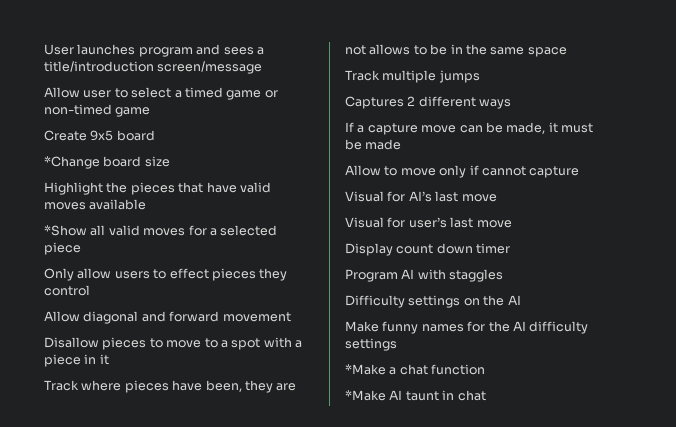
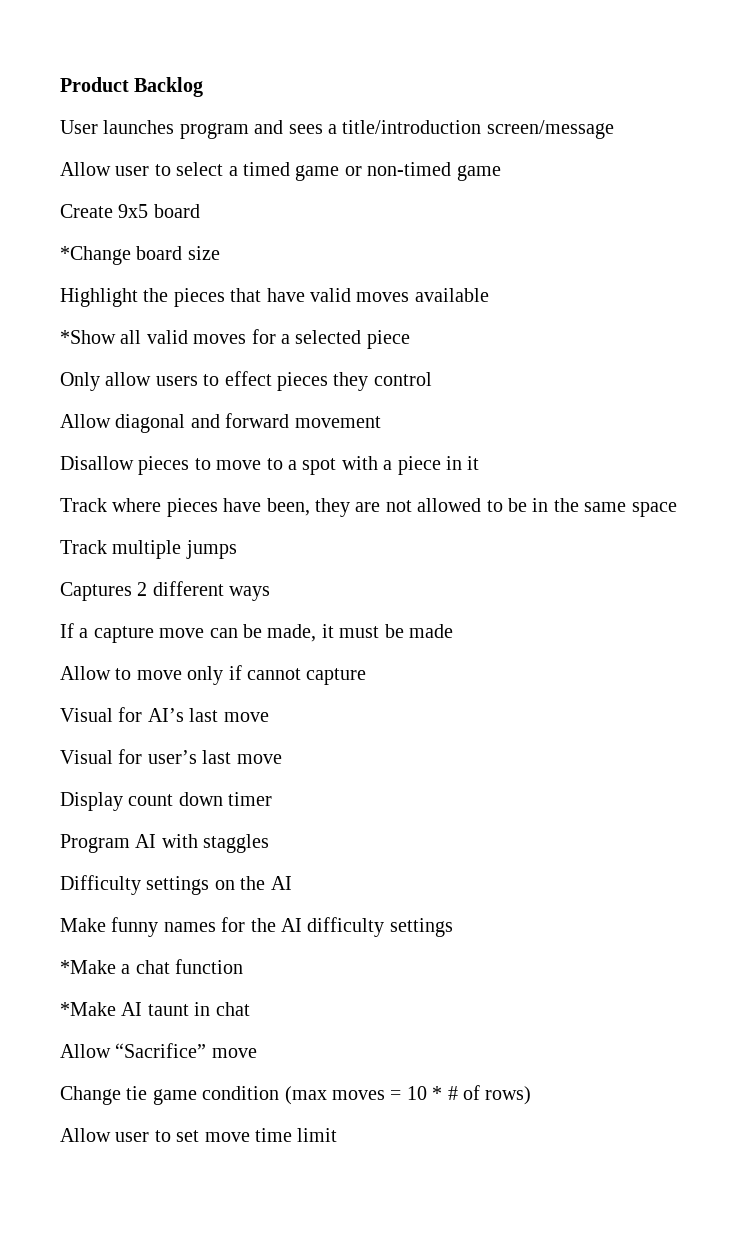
(44, 49) none -> [60,77,204,97] Product Backlog //
[369,44,411,55] allows -> [417,498,482,512] allowed
(486, 395) none -> [60,1043,257,1058] [60,1085,532,1105] [60,1128,338,1142] // Allow “Sacrifice” move // Change tie game condition (max moves = 10 * # of rows) // Allow user to set move time limit

